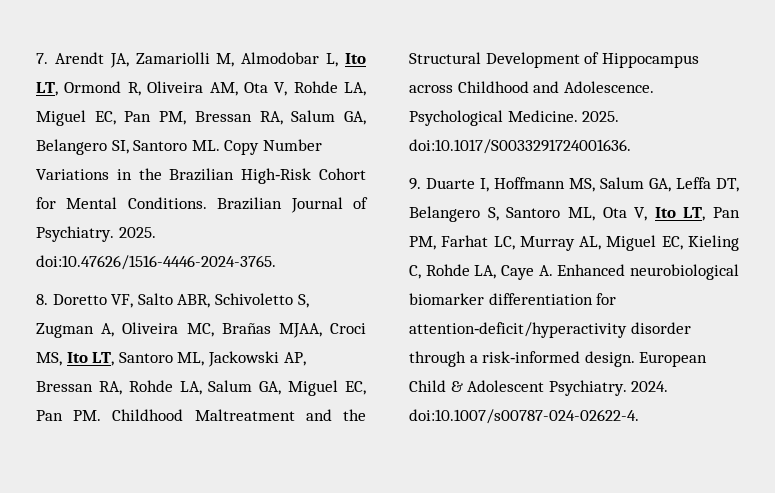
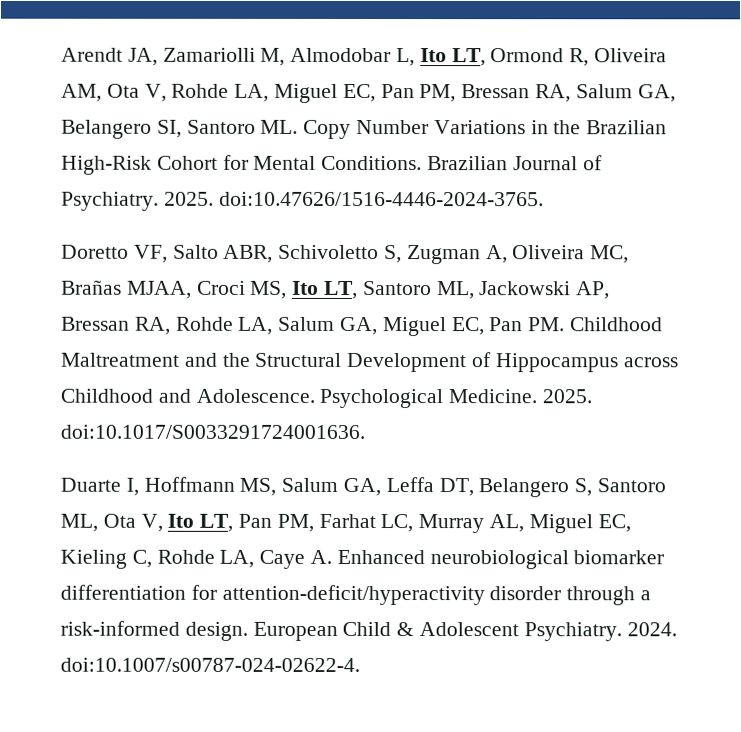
[36,53,48,64] 7. -> (61, 54) none
[36,294,48,305] 8. -> (544, 199) none
[409,178,421,190] 9. -> (365, 431) none

